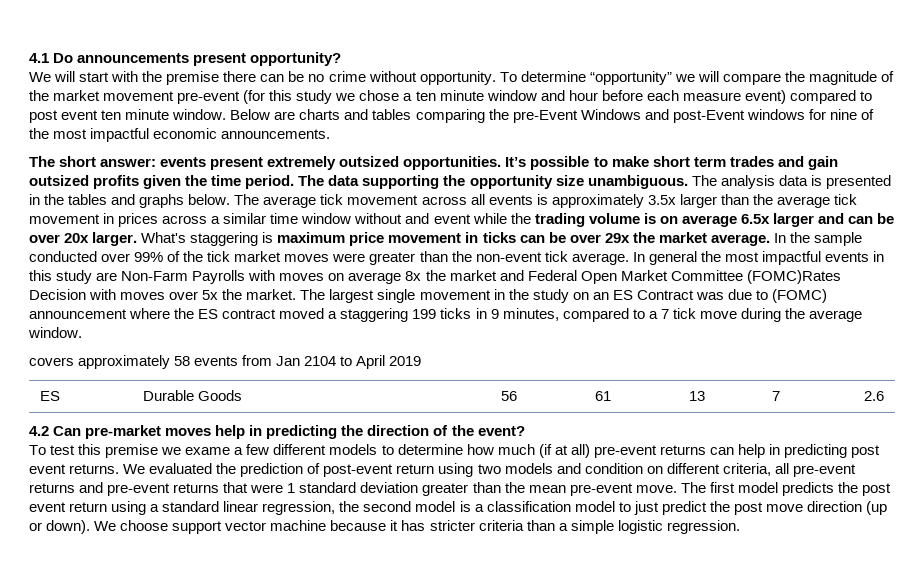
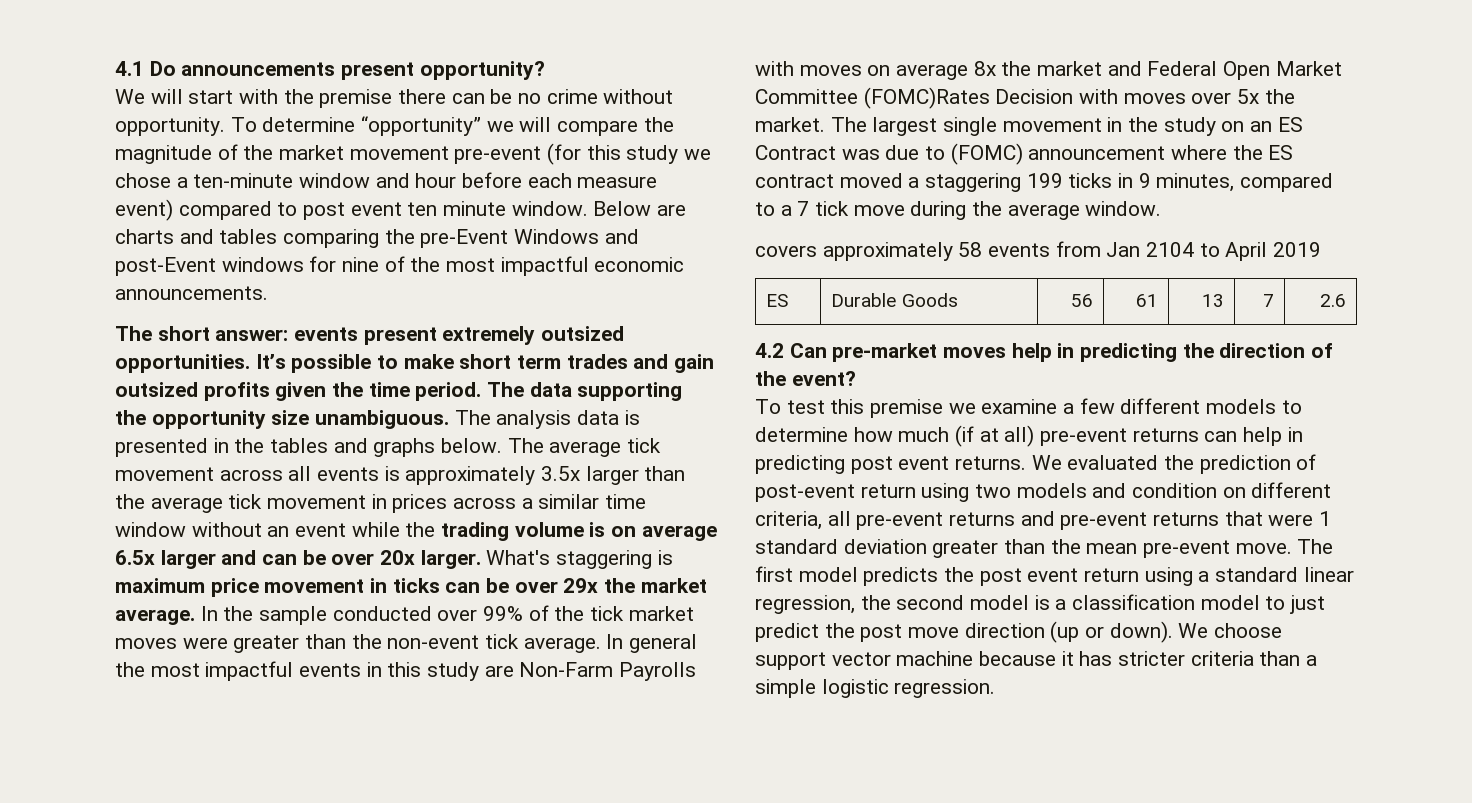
[415,90,484,101] ten minute -> [193,173,294,188] ten-minute
[405,213,430,224] and -> [267,526,290,537] an
[185,447,231,455] exame -> [981,399,1058,414] examine

